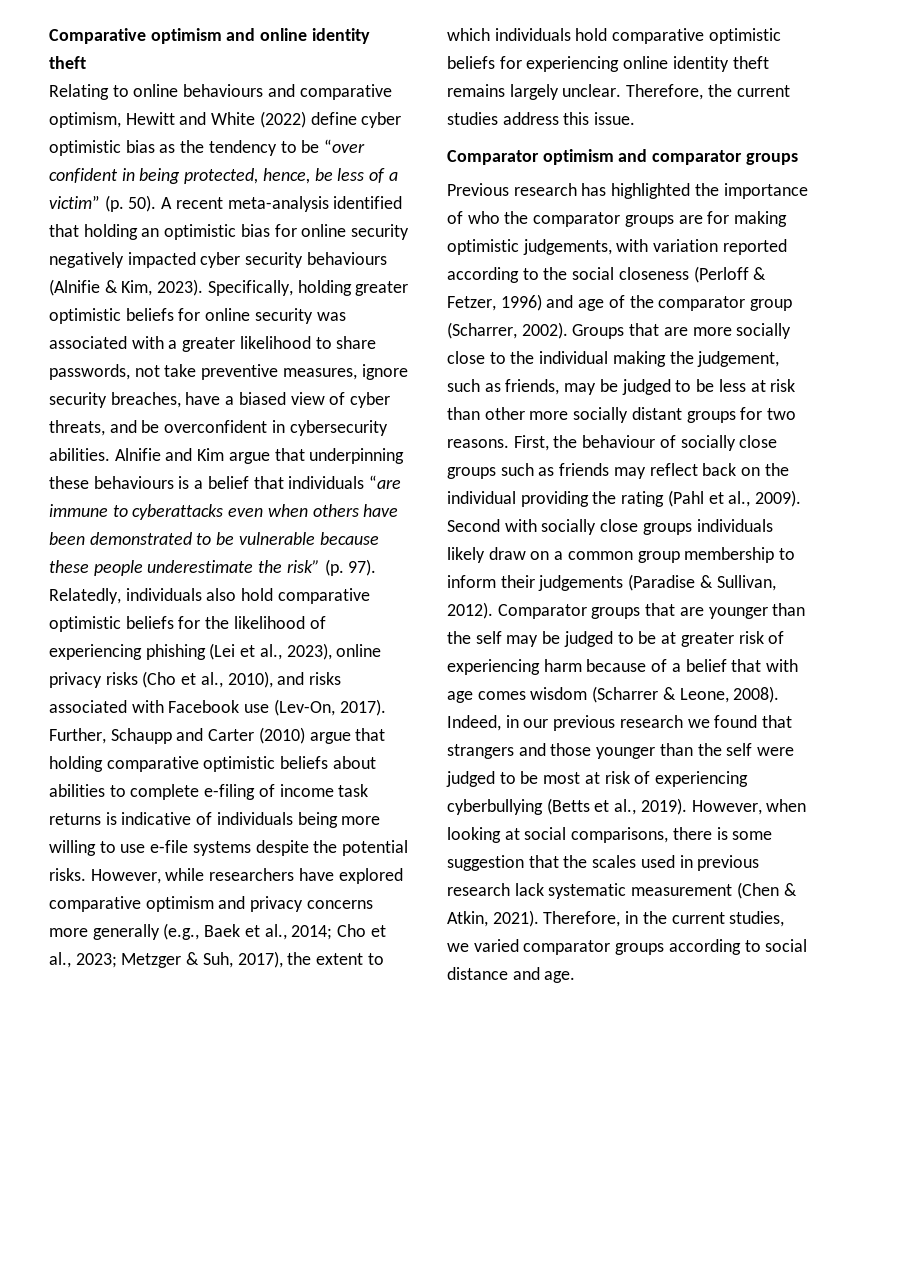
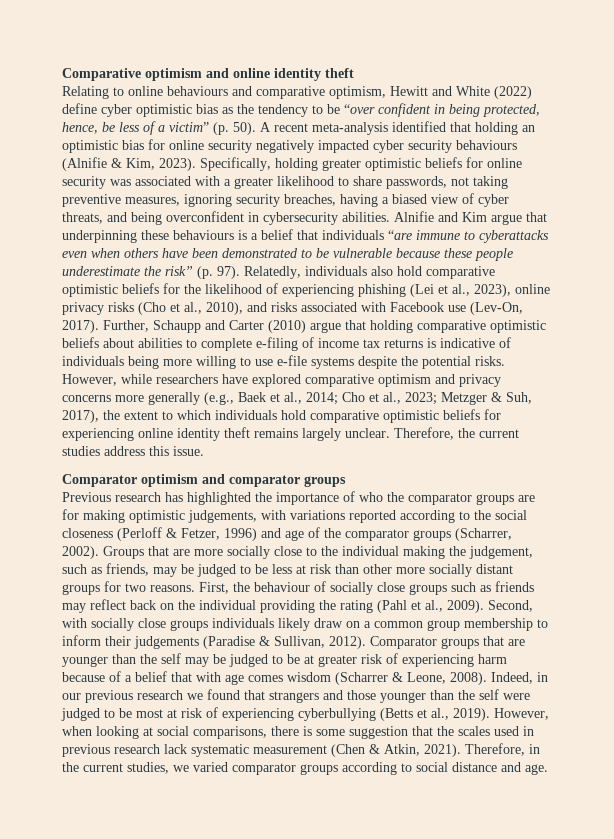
[164,364,197,377] take -> [473,176,508,189] taking
[361,364,408,380] ignore -> [184,194,232,207] ignoring
[185,392,221,405] have -> [340,194,378,207] having
[141,420,160,433] be -> [131,212,162,225] being
[338,784,369,797] task -> [363,339,380,348] tax
[653,239,719,252] variation -> [290,510,345,520] variations
[750,299,793,311] group -> [413,530,451,541] groups
[447,519,500,532] Second -> [488,600,533,612] Second,

